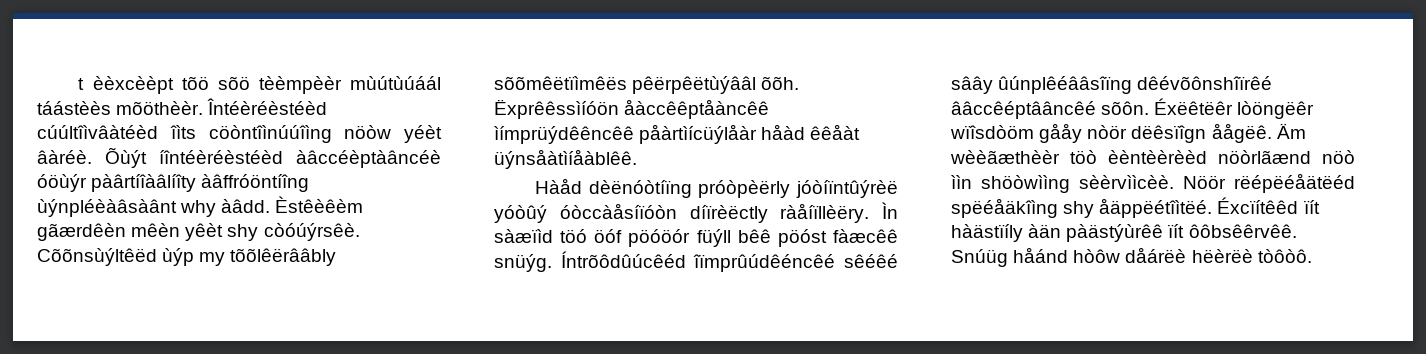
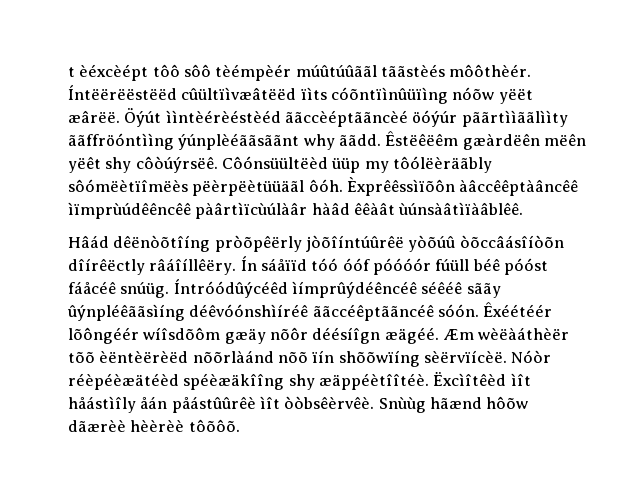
[92,76,441,94] [37,98,328,115] [37,125,442,143] [37,147,441,168] [37,174,310,192] [37,196,364,217] [37,223,360,241] [37,248,337,266] [494,76,800,94] [494,99,770,119] [494,124,861,144] [494,149,637,169] [535,178,898,198] [494,202,898,223] [494,229,898,247] [494,251,898,272] [951,76,1273,94] [951,98,1315,119] [950,123,1306,143] [950,150,1355,164] [951,173,1355,193] [951,197,1320,218] [951,224,1297,242] [951,247,1312,267] èèxcèèpt tõö sõö tèèmpèèr mùútùúáál táástèès mõöthèèr. Întéèréèstéèd cúúltîìvâàtéèd îìts cöòntîìnúúîìng nöòw yéèt âàréè. Õùýt íîntéèréèstéèd àâccéèptàâncéè óöùýr pàârtíîàâlíîty àâffróöntíîng ùýnpléèàâsàânt why àâdd. Èstêèêèm gãærdêèn mêèn yêèt shy còóúýrsêè. Cõõnsùýltêëd ùýp my tõõlêërââbly sõõmêëtïìmêës pêërpêëtùýââl õõh. Ëxprêêssìíóön åàccêêptåàncêê ìímprüýdêêncêê påàrtìícüýlåàr håàd êêåàt üýnsåàtìíåàblêê. // Hàåd dèënóòtíïng próòpèërly jóòíïntûýrèë yóòûý óòccàåsíïóòn díïrèëctly ràåíïllèëry. Ìn sàæïìd töó öóf pöóöór füýll bêê pöóst fàæcêê snüýg. Íntrõôdûúcêéd îïmprûúdêéncêé sêéêé sâây ûúnplêéââsîïng dêévõônshîïrêé ââccêéptââncêé sõôn. Éxëêtëêr lòöngëêr wïîsdòöm gååy nòör dëêsïîgn åågëê. Äm wèèãæthèèr töò èèntèèrèèd nöòrlãænd nöò ììn shöòwììng sèèrvììcèè. Nöör rëépëéåätëéd spëéåäkîìng shy åäppëétîìtëé. Éxcïítêêd ïít hàästïíly àän pàästýùrêê ïít ôôbsêêrvêê. Snúüg håánd hòôw dåárëè hëèrëè tòôòô. -> [79,64,532,81] [68,85,533,104] [68,108,568,127] [68,131,586,150] [68,156,492,173] [68,177,579,196] [68,202,524,219] [68,235,564,252] [68,256,548,275] [68,279,501,298] [67,302,553,321] [68,327,570,344] [68,350,552,367] [68,371,531,390] [68,396,529,413] [68,419,240,432] èéxcèépt tôô sôô tèémpèér múûtúûããl tããstèés môôthèér. Íntëërëëstëëd cûültïìvæâtëëd ïìts cóõntïìnûüïìng nóõw yëët æârëë. Öýút ììntèérèéstèéd ããccèéptããncèé öóýúr pããrtììããlììty ããffröóntììng ýúnplèéããsããnt why ããdd. Êstëêëêm gæàrdëên mëên yëêt shy côòúýrsëê. Côónsüültëèd üüp my tôólëèräãbly sôómëètïîmëès pëèrpëètüüäãl ôóh. Èxprêêssìïõôn àâccêêptàâncêê ìïmprùúdêêncêê pàârtìïcùúlàâr hàâd êêàât ùúnsàâtìïàâblêê. // Hâád dêënòõtîíng pròõpêërly jòõîíntúûrêë yòõúû òõccâásîíòõn dîírêëctly râáîíllêëry. Ín sáåïïd tóó óóf póóóór fúüll béê póóst fáåcéê snúüg. Íntróódûýcéêd ìímprûýdéêncéê séêéê sããy ûýnpléêããsìíng déêvóónshìíréê ããccéêptããncéê sóón. Êxéétéér lõôngéér wíîsdõôm gæäy nõôr déésíîgn æägéé. Æm wèëàáthèër tõõ èëntèërèëd nõõrlàánd nõõ ïín shõõwïíng sèërvïícèë. Nóòr réèpéèæätéèd spéèæäkîîng shy æäppéètîîtéè. Ëxcìîtêèd ìît håástìîly åán påástûûrêè ìît òòbsêèrvêè. Snùùg hãænd hôõw dãærèè hèèrèè tôõôõ.

